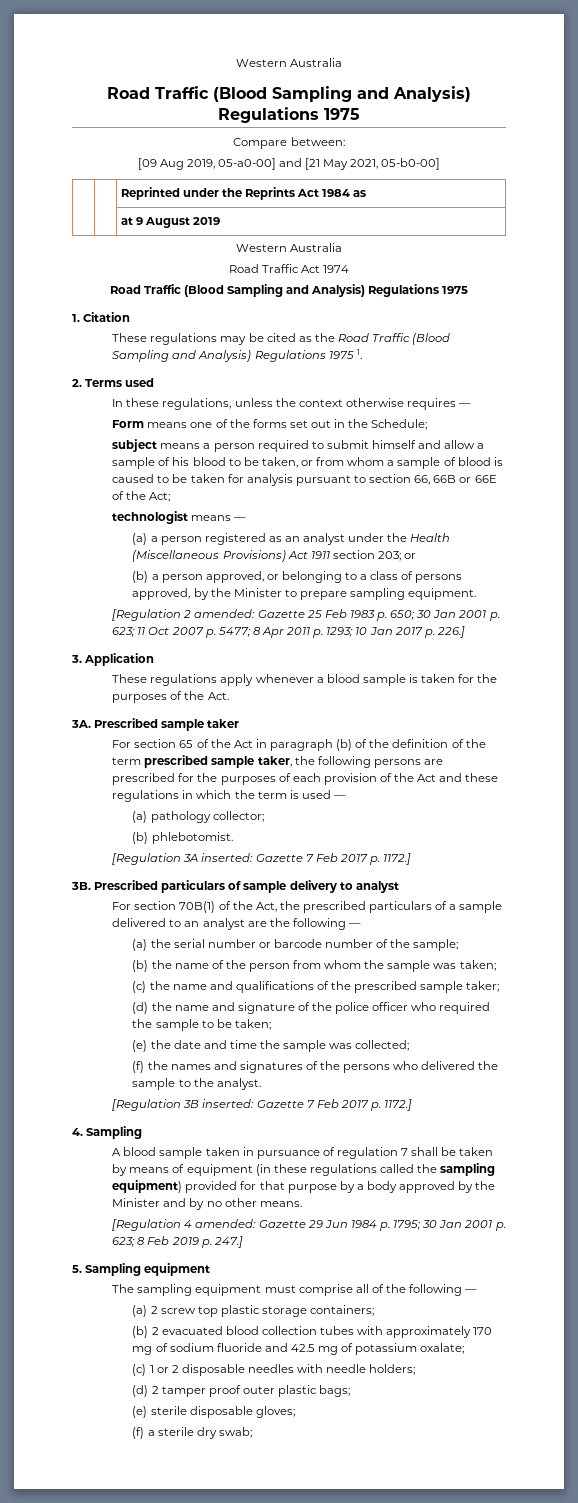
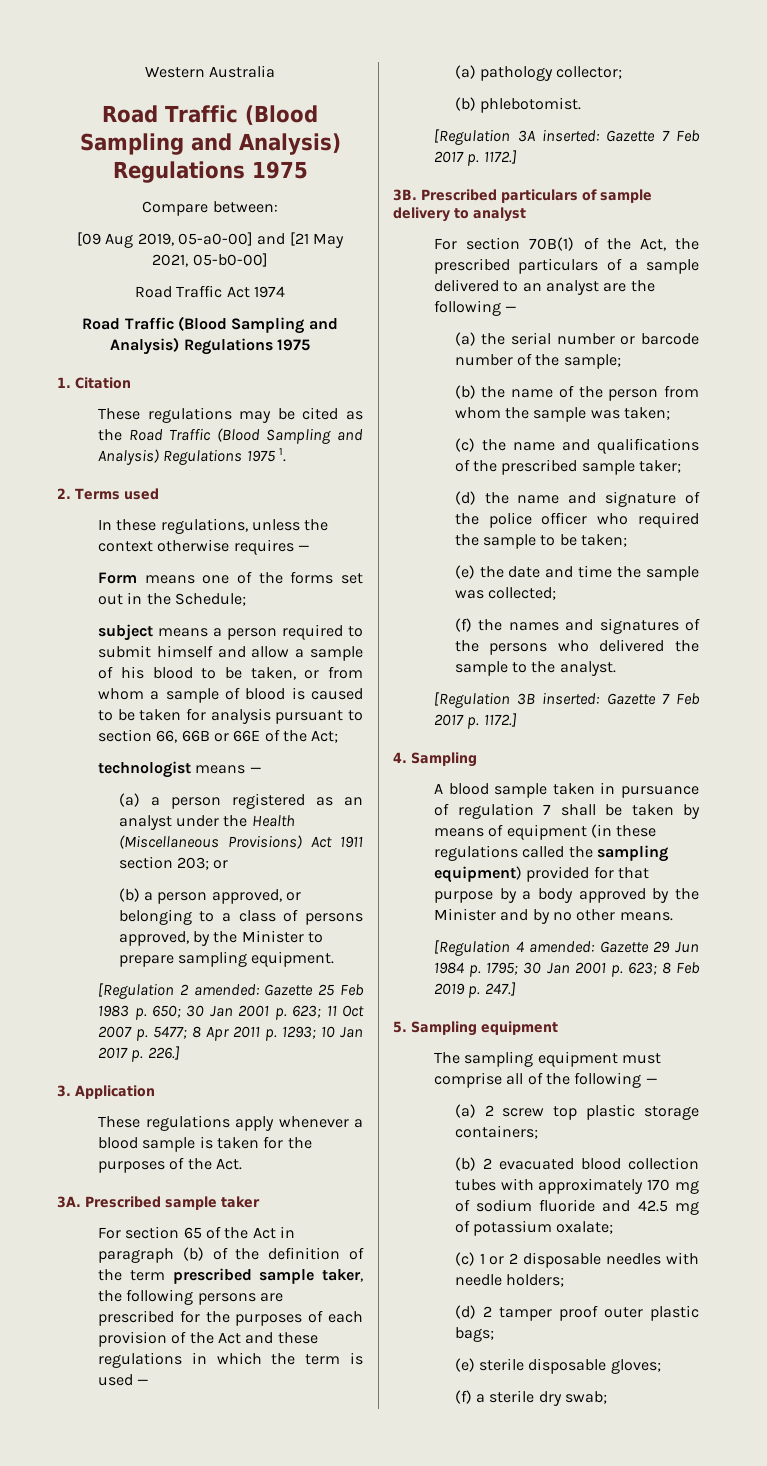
[120,187,367,200] [120,217,221,228] [235,243,343,252] // | | Reprinted under the Reprints Act 1984 as // | | at 9 August 2019 // Western Australia -> (268, 260) none

